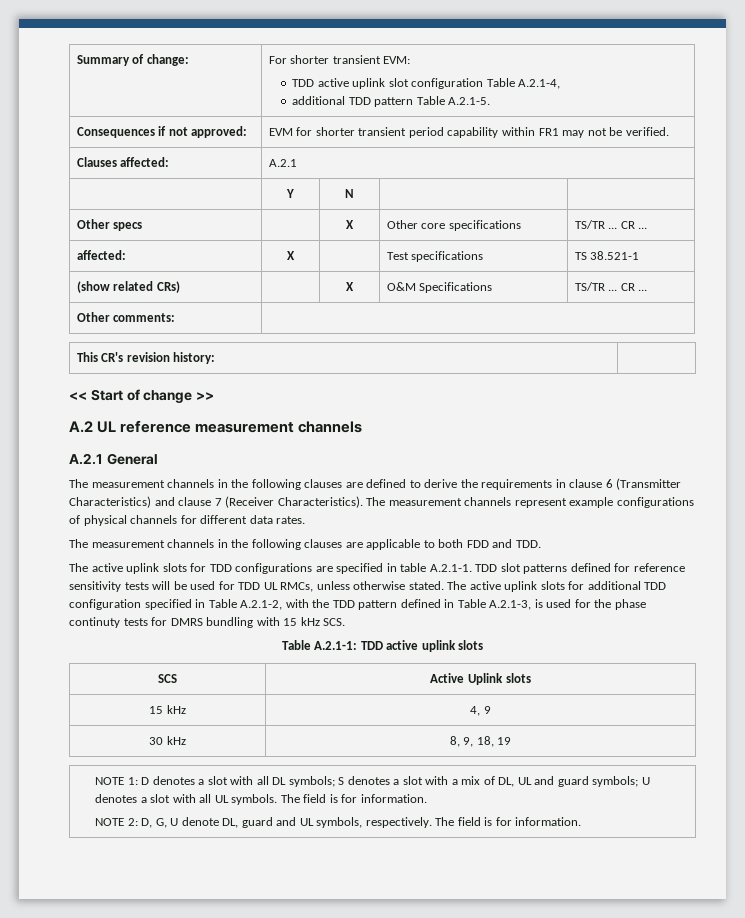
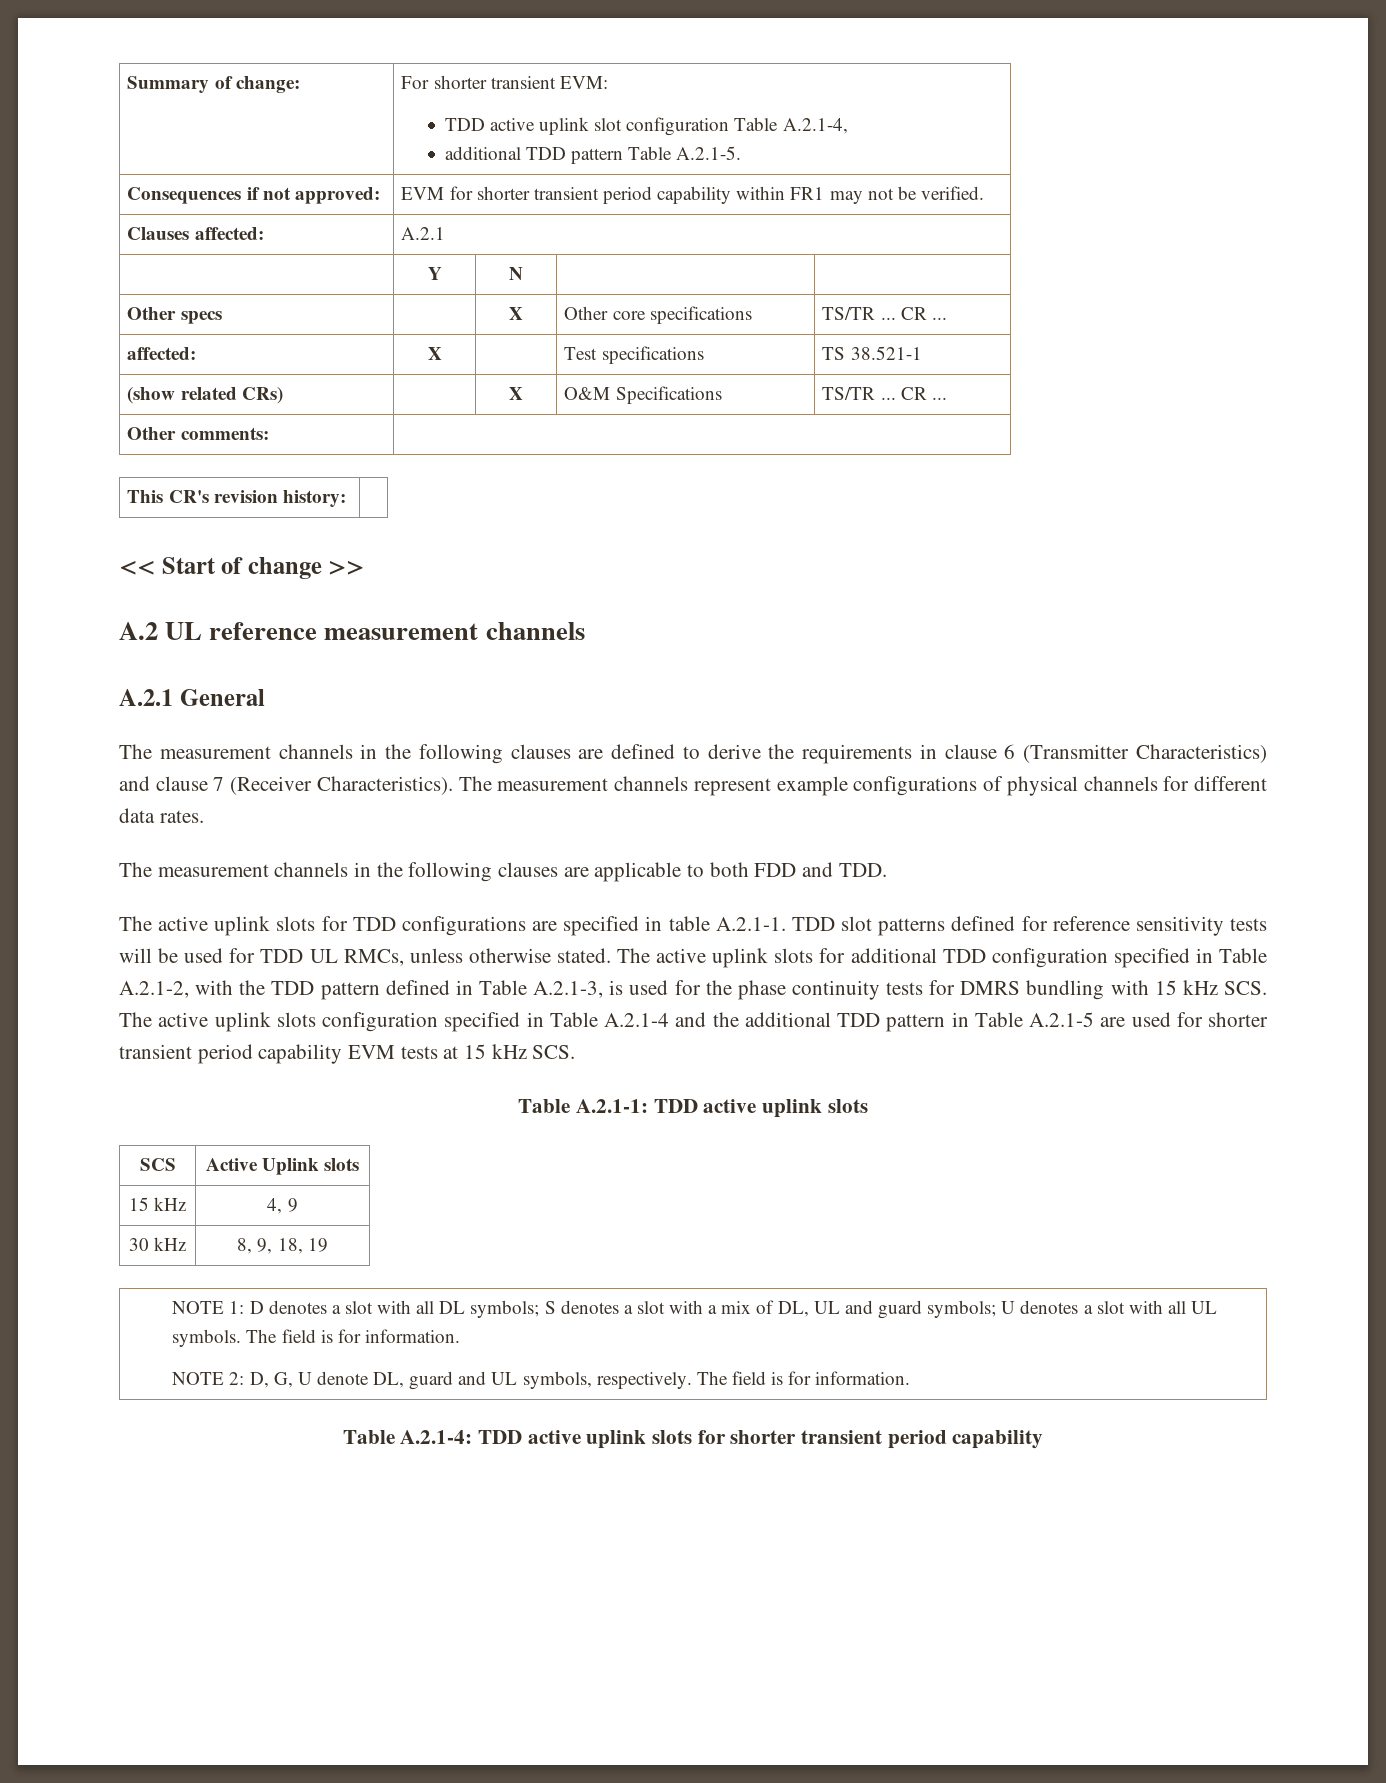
[69,617,120,628] continuty -> [791,980,880,1000] continuity
(346, 622) none -> [119,1012,1268,1032] [119,1044,576,1064] The active uplink slots configuration specified in Table A.2.1-4 and the additional TDD pattern in Table A.2.1-5 are used for shorter transient period capability EVM tests at 15 kHz SCS.
(582, 821) none -> [342,1430,1044,1449] // Table A.2.1-4: TDD active uplink slots for shorter transient period capability

